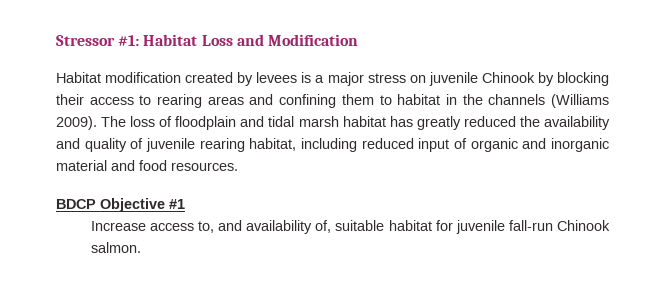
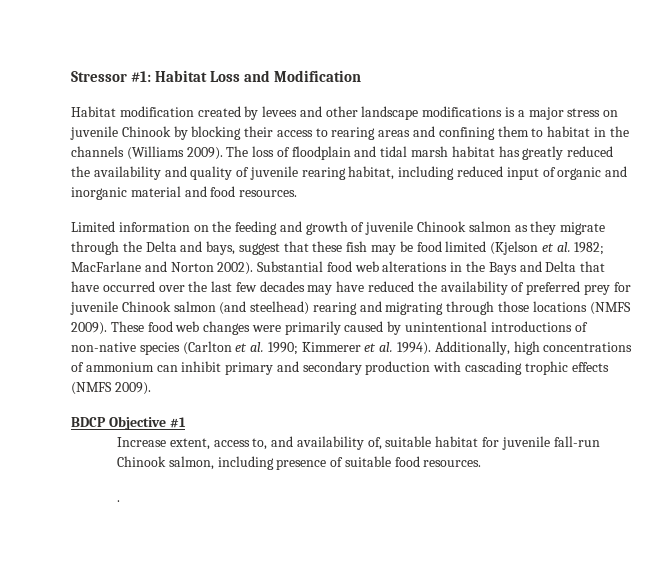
(298, 77) none -> [299,106,503,120] and other landscape modifications
(238, 166) none -> [71,221,606,235] [71,241,605,255] [71,261,606,275] [71,281,631,295] [70,301,631,315] [71,321,588,335] [71,341,633,355] [71,361,609,375] [71,382,151,395] // Limited information on the feeding and growth of juvenile Chinook salmon as they migrate through the Delta and bays, suggest that these fish may be food limited (Kjelson et al. 1982; MacFarlane and Norton 2002). Substantial food web alterations in the Bays and Delta that have occurred over the last few decades may have reduced the availability of preferred prey for juvenile Chinook salmon (and steelhead) rearing and migrating through those locations (NMFS 2009). These food web changes were primarily caused by unintentional introductions of non-native species (Carlton et al. 1990; Kimmerer et al. 1994). Additionally, high concentrations of ammonium can inhibit primary and secondary production with cascading trophic effects (NMFS 2009).
(146, 226) none -> [169,438,210,450] extent,
[90,242,141,253] salmon. -> [168,456,482,470] [116,500,120,502] salmon, including presence of suitable food resources. // .

